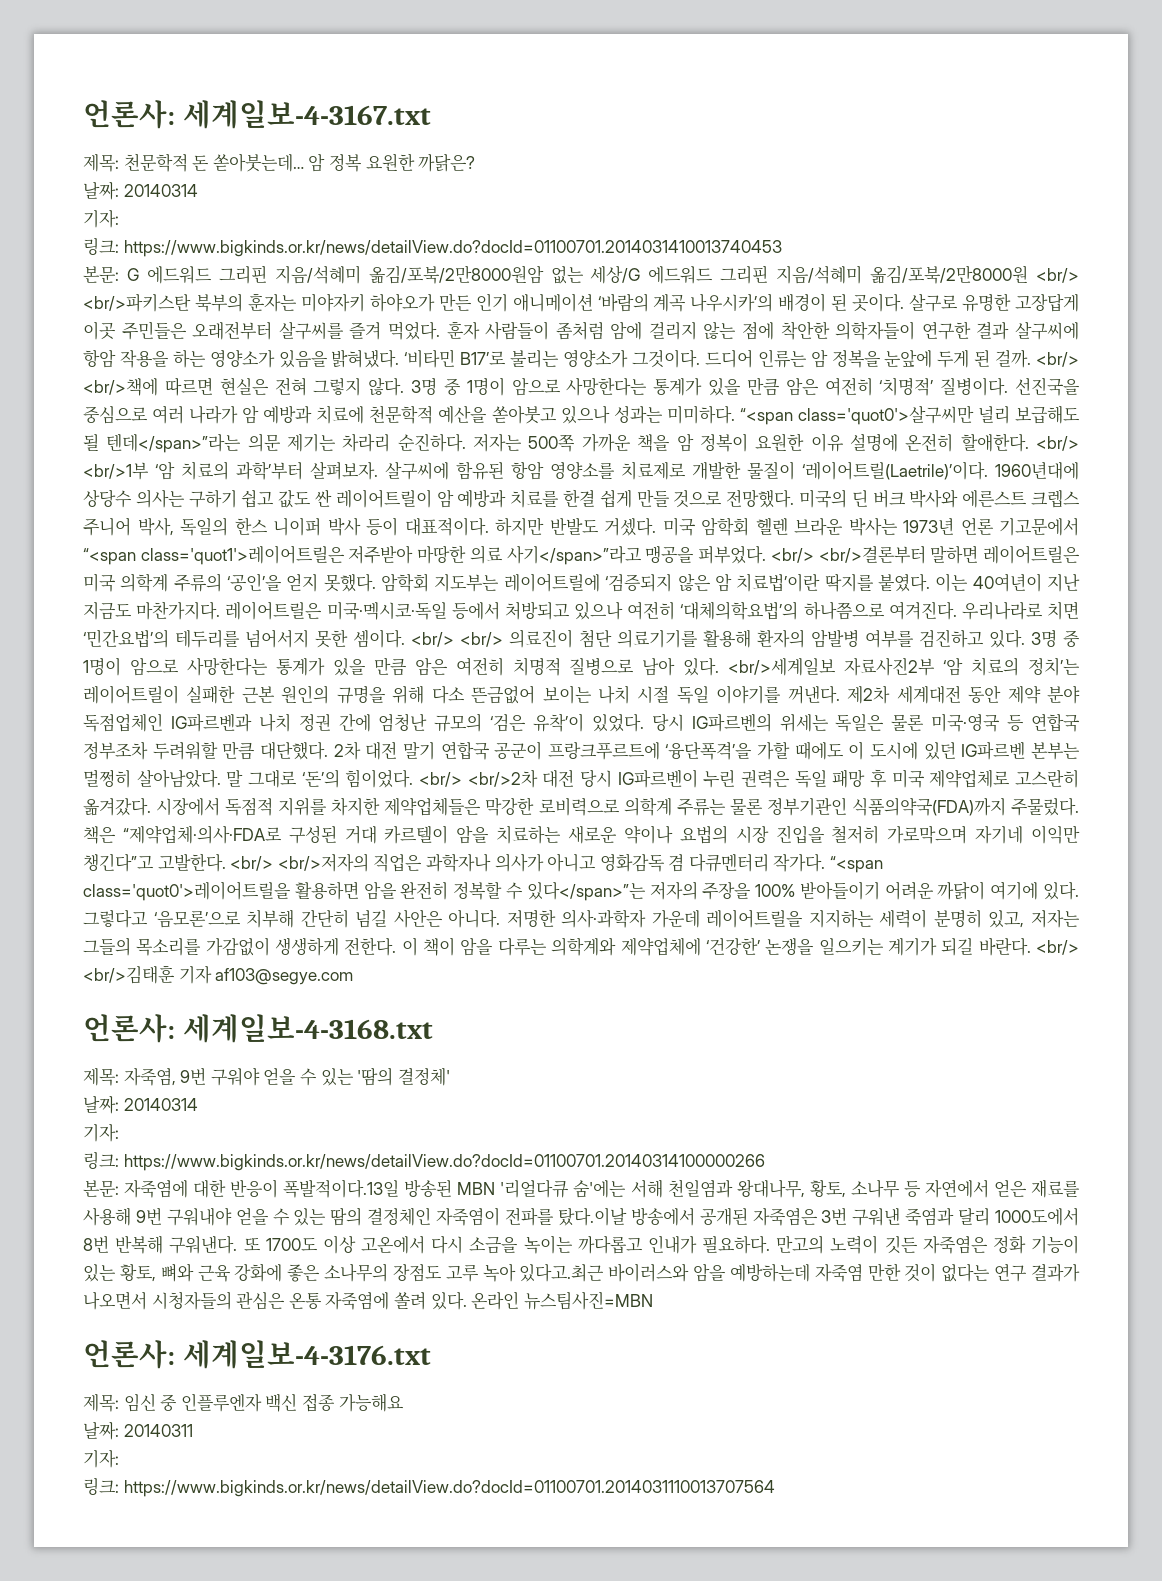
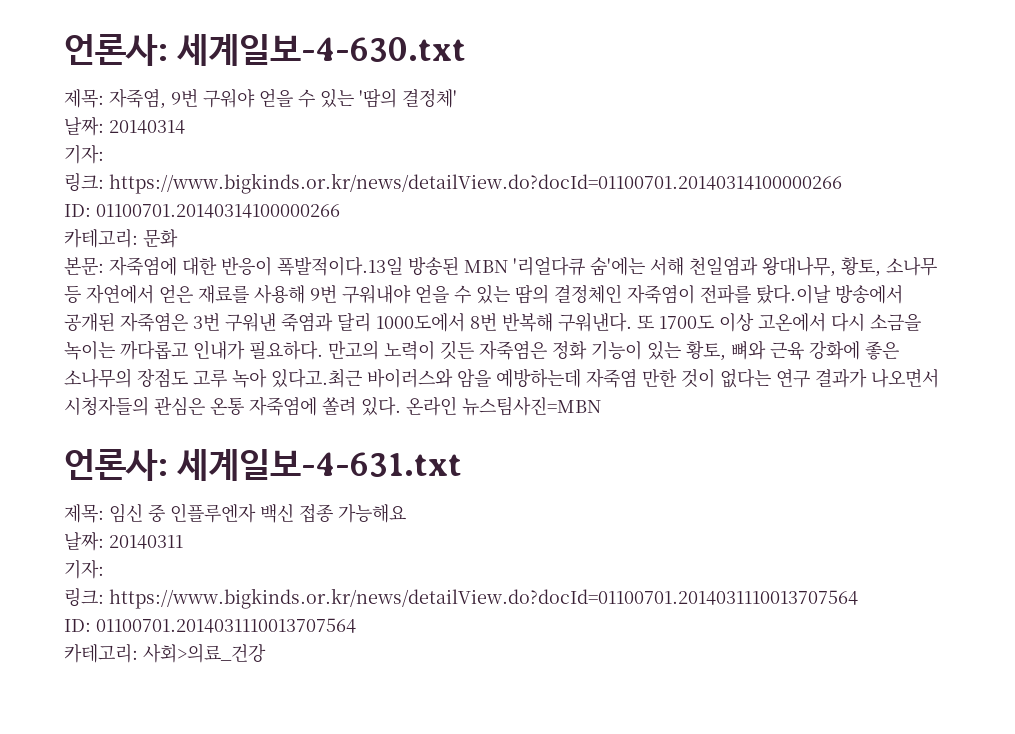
[83,100,431,129] [83,153,476,172] [83,181,198,200] [83,210,119,228] [83,237,782,257] [83,265,1079,284] [83,293,1079,312] [83,321,1079,340] [83,349,1080,368] [83,377,1081,396] [83,405,1081,425] [83,433,1080,453] [83,461,1079,480] [83,489,1080,508] [83,517,1079,536] [83,545,1081,565] [83,573,1081,592] [83,601,1079,620] [83,629,1080,648] [83,657,1080,676] [83,685,1080,704] [83,713,1080,732] [83,741,1080,760] [83,769,1079,788] [83,797,1079,816] [83,825,1080,844] [83,853,884,873] [83,881,1080,901] [83,909,1080,928] [83,937,1080,956] [83,965,354,985] [83,1014,433,1043] 언론사: 세계일보-4-3167.txt // 제목: 천문학적 돈 쏟아붓는데… 암 정복 요원한 까닭은? // 날짜: 20140314 // 기자: // 링크: https://www.bigkinds.or.kr/news/detailView.do?docId=01100701.2014031410013740453 // 본문: G 에드워드 그리핀 지음/석혜미 옮김/포북/2만8000원암 없는 세상/G 에드워드 그리핀 지음/석혜미 옮김/포북/2만8000원 <br/> <br/>파키스탄 북부의 훈자는 미야자키 하야오가 만든 인기 애니메이션 ‘바람의 계곡 나우시카’의 배경이 된 곳이다. 살구로 유명한 고장답게 이곳 주민들은 오래전부터 살구씨를 즐겨 먹었다. 훈자 사람들이 좀처럼 암에 걸리지 않는 점에 착안한 의학자들이 연구한 결과 살구씨에 항암 작용을 하는 영양소가 있음을 밝혀냈다. ‘비타민 B17’로 불리는 영양소가 그것이다. 드디어 인류는 암 정복을 눈앞에 두게 된 걸까. <br/> <br/>책에 따르면 현실은 전혀 그렇지 않다. 3명 중 1명이 암으로 사망한다는 통계가 있을 만큼 암은 여전히 ‘치명적’ 질병이다. 선진국을 중심으로 여러 나라가 암 예방과 치료에 천문학적 예산을 쏟아붓고 있으나 성과는 미미하다. “<span class='quot0'>살구씨만 널리 보급해도 될 텐데</span>”라는 의문 제기는 차라리 순진하다. 저자는 500쪽 가까운 책을 암 정복이 요원한 이유 설명에 온전히 할애한다. <br/> <br/>1부 ‘암 치료의 과학’부터 살펴보자. 살구씨에 함유된 항암 영양소를 치료제로 개발한 물질이 ‘레이어트릴(Laetrile)’이다. 1960년대에 상당수 의사는 구하기 쉽고 값도 싼 레이어트릴이 암 예방과 치료를 한결 쉽게 만들 것으로 전망했다. 미국의 딘 버크 박사와 에른스트 크렙스 주니어 박사, 독일의 한스 니이퍼 박사 등이 대표적이다. 하지만 반발도 거셌다. 미국 암학회 헬렌 브라운 박사는 1973년 언론 기고문에서 “<span class='quot1'>레이어트릴은 저주받아 마땅한 의료 사기</span>”라고 맹공을 퍼부었다. <br/> <br/>결론부터 말하면 레이어트릴은 미국 의학계 주류의 ‘공인’을 얻지 못했다. 암학회 지도부는 레이어트릴에 ‘검증되지 않은 암 치료법’이란 딱지를 붙였다. 이는 40여년이 지난 지금도 마찬가지다. 레이어트릴은 미국·멕시코·독일 등에서 처방되고 있으나 여전히 ‘대체의학요법’의 하나쯤으로 여겨진다. 우리나라로 치면 ‘민간요법’의 테두리를 넘어서지 못한 셈이다. <br/> <br/> 의료진이 첨단 의료기기를 활용해 환자의 암발병 여부를 검진하고 있다. 3명 중 1명이 암으로 사망한다는 통계가 있을 만큼 암은 여전히 치명적 질병으로 남아 있다. <br/>세계일보 자료사진2부 ‘암 치료의 정치’는 레이어트릴이 실패한 근본 원인의 규명을 위해 다소 뜬금없어 보이는 나치 시절 독일 이야기를 꺼낸다. 제2차 세계대전 동안 제약 분야 독점업체인 IG파르벤과 나치 정권 간에 엄청난 규모의 ‘검은 유착’이 있었다. 당시 IG파르벤의 위세는 독일은 물론 미국·영국 등 연합국 정부조차 두려워할 만큼 대단했다. 2차 대전 말기 연합국 공군이 프랑크푸르트에 ‘융단폭격’을 가할 때에도 이 도시에 있던 IG파르벤 본부는 멀쩡히 살아남았다. 말 그대로 ‘돈’의 힘이었다. <br/> <br/>2차 대전 당시 IG파르벤이 누린 권력은 독일 패망 후 미국 제약업체로 고스란히 옮겨갔다. 시장에서 독점적 지위를 차지한 제약업체들은 막강한 로비력으로 의학계 주류는 물론 정부기관인 식품의약국(FDA)까지 주물렀다. 책은 “제약업체·의사·FDA로 구성된 거대 카르텔이 암을 치료하는 새로운 약이나 요법의 시장 진입을 철저히 가로막으며 자기네 이익만 챙긴다”고 고발한다. <br/> <br/>저자의 직업은 과학자나 의사가 아니고 영화감독 겸 다큐멘터리 작가다. “<span class='quot0'>레이어트릴을 활용하면 암을 완전히 정복할 수 있다</span>”는 저자의 주장을 100% 받아들이기 어려운 까닭이 여기에 있다. 그렇다고 ‘음모론’으로 치부해 간단히 넘길 사안은 아니다. 저명한 의사·과학자 가운데 레이어트릴을 지지하는 세력이 분명히 있고, 저자는 그들의 목소리를 가감없이 생생하게 전한다. 이 책이 암을 다루는 의학계와 제약업체에 ‘건강한’ 논쟁을 일으키는 계기가 되길 바란다. <br/> <br/>김태훈 기자 af103@segye.com // 언론사: 세계일보-4-3168.txt -> [64,34,467,66] 언론사: 세계일보-4-630.txt
(765, 1162) none -> [64,204,340,218] [64,229,178,248] // ID: 01100701.20140314100000266 // 카테고리: 문화
[182,1340,431,1369] 세계일보-4-3176.txt -> [177,449,463,481] 세계일보-4-631.txt
(775, 1488) none -> [64,618,356,633] [64,643,266,663] // ID: 01100701.2014031110013707564 // 카테고리: 사회>의료_건강

